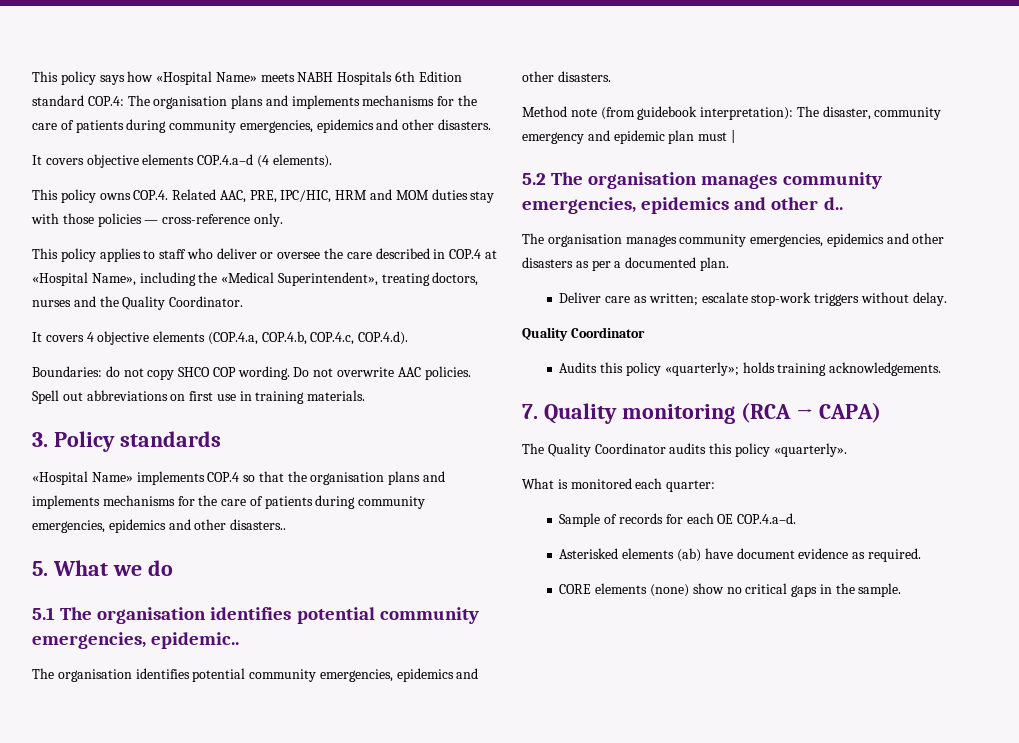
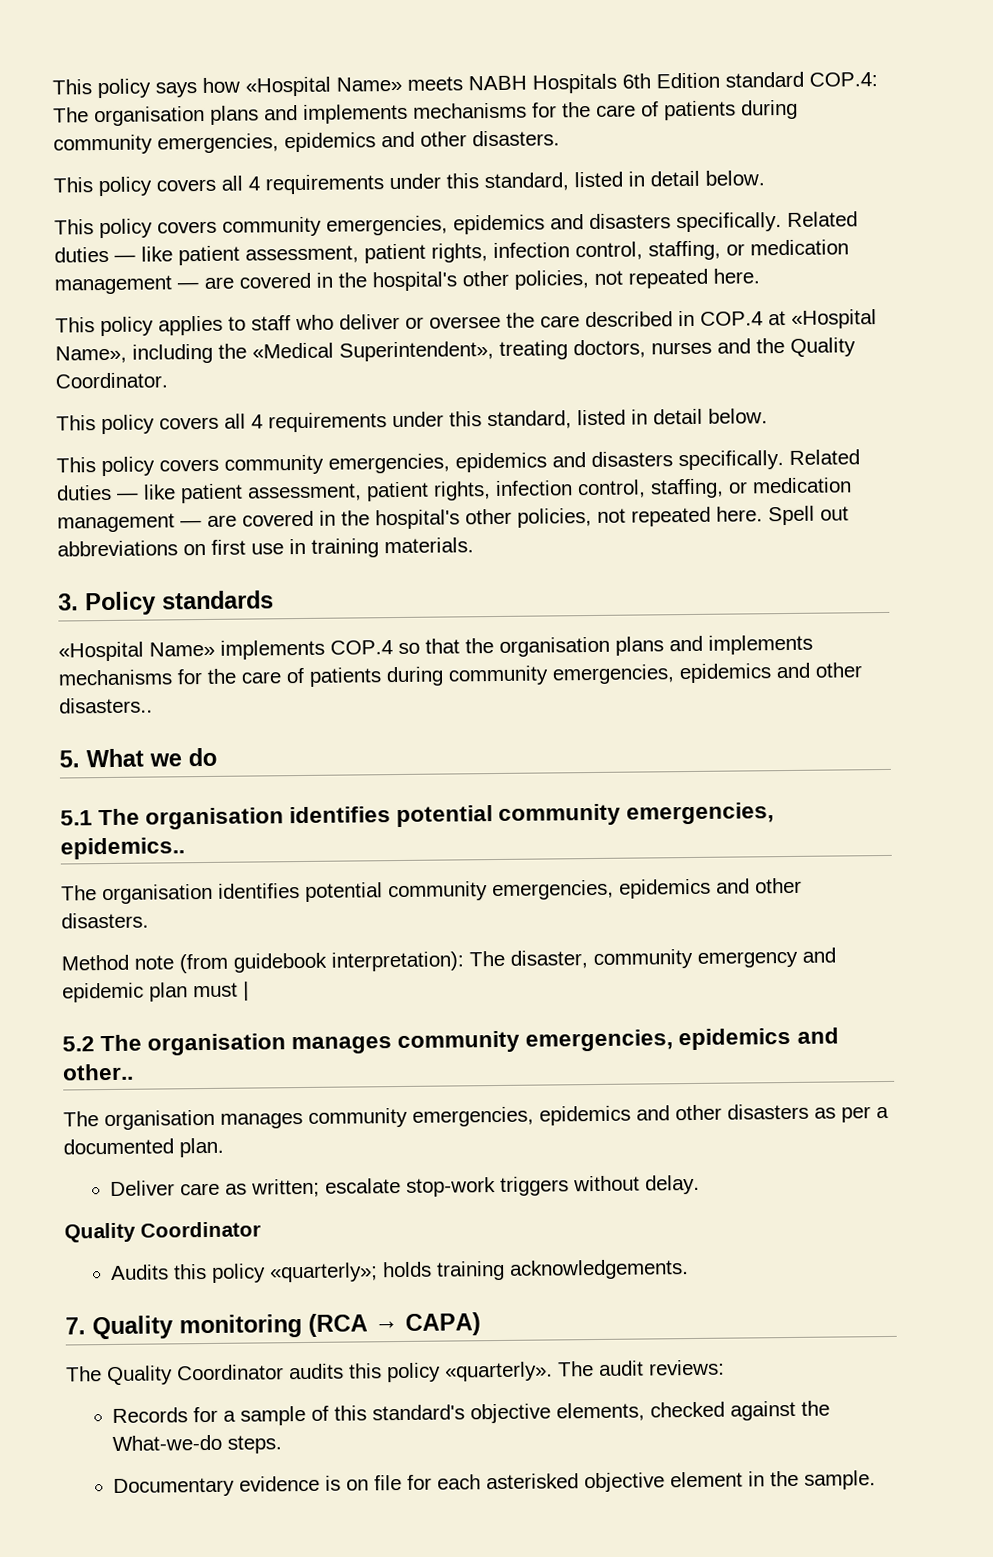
[32,154,332,168] [32,189,495,203] [31,213,283,227] It covers objective elements COP.4.a–d (4 elements). // This policy owns COP.4. Related AAC, PRE, IPC/HIC, HRM and MOM duties stay with those policies — cross-reference only. -> [53,170,765,197] [54,211,858,239] [54,239,849,266] [54,268,760,295] This policy covers all 4 requirements under this standard, listed in detail below. // This policy covers community emergencies, epidemics and disasters specifically. Related duties — like patient assessment, patient rights, infection control, staffing, or medication management — are covered in the hospital's other policies, not repeated here.
[32,331,409,345] [32,366,471,380] It covers 4 objective elements (COP.4.a, COP.4.b, COP.4.c, COP.4.d). // Boundaries: do not copy SHCO COP wording. Do not overwrite AAC policies. -> [56,408,768,435] [56,449,860,477] [56,477,852,504] [57,506,763,533] This policy covers all 4 requirements under this standard, listed in detail below. // This policy covers community emergencies, epidemics and disasters specifically. Related duties — like patient assessment, patient rights, infection control, staffing, or medication management — are covered in the hospital's other policies, not repeated here.
[151,632,240,649] epidemic.. -> [60,837,185,860] epidemics..
[771,197,843,210] other d.. -> [62,1063,134,1081] other..
[522,478,716,492] [559,513,797,527] [559,548,921,562] [559,583,818,597] // What is monitored each quarter: // Sample of records for each OE COP.4.a–d. // Asterisked elements (ab) have document evidence as required. // CORE elements (none) show no critical gaps -> [558,1359,725,1377] [112,1400,831,1426] [112,1434,283,1454] [113,1471,744,1497] The audit reviews: // Records for a sample of this standard's objective elements, checked against the What-we-do steps. // Documentary evidence is on file for each asterisked objective element

